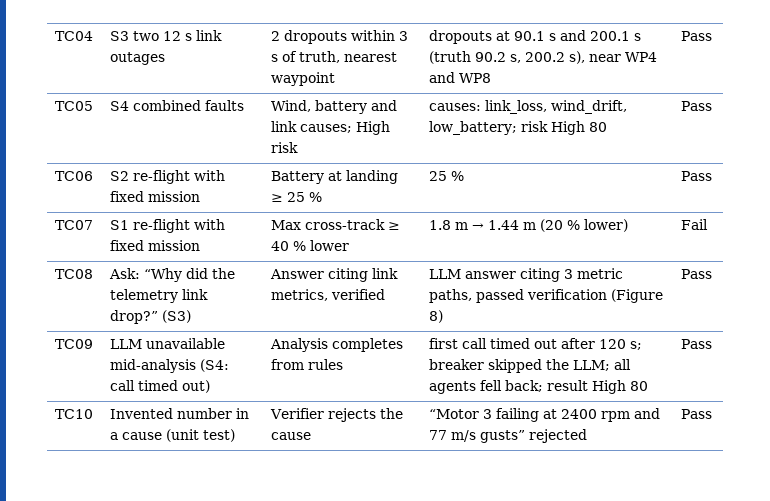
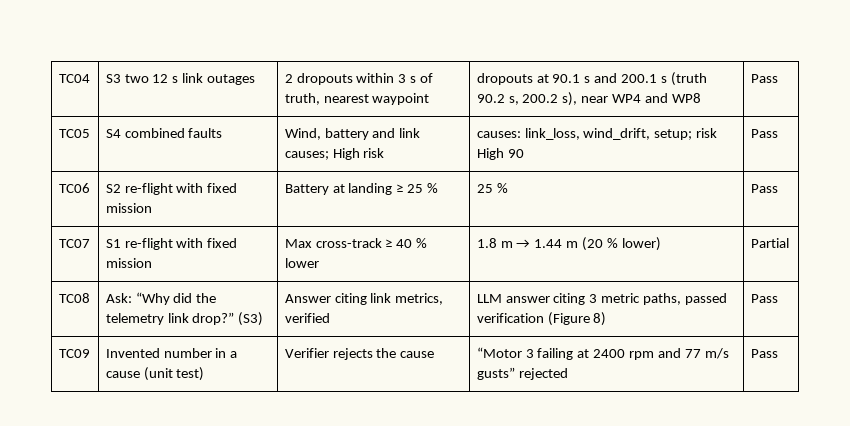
[429,121,518,135] low_battery; -> [654,129,693,140] setup;
[589,122,608,132] 80 -> [507,149,524,158] 90
[681,219,709,230] Fail -> [750,238,789,248] Partial
[110,338,226,349] [110,359,230,373] [110,380,211,393] [270,338,404,352] [271,359,344,370] [429,338,643,350] [429,359,632,373] [429,380,649,394] [681,339,713,349] [55,409,94,419] | LLM unavailable mid-analysis (S4: call timed out) | Analysis completes from rules | first call timed out after 120 s; breaker skipped the LLM; all agents fell back; result High 80 | Pass // TC10 -> (90, 353) none

